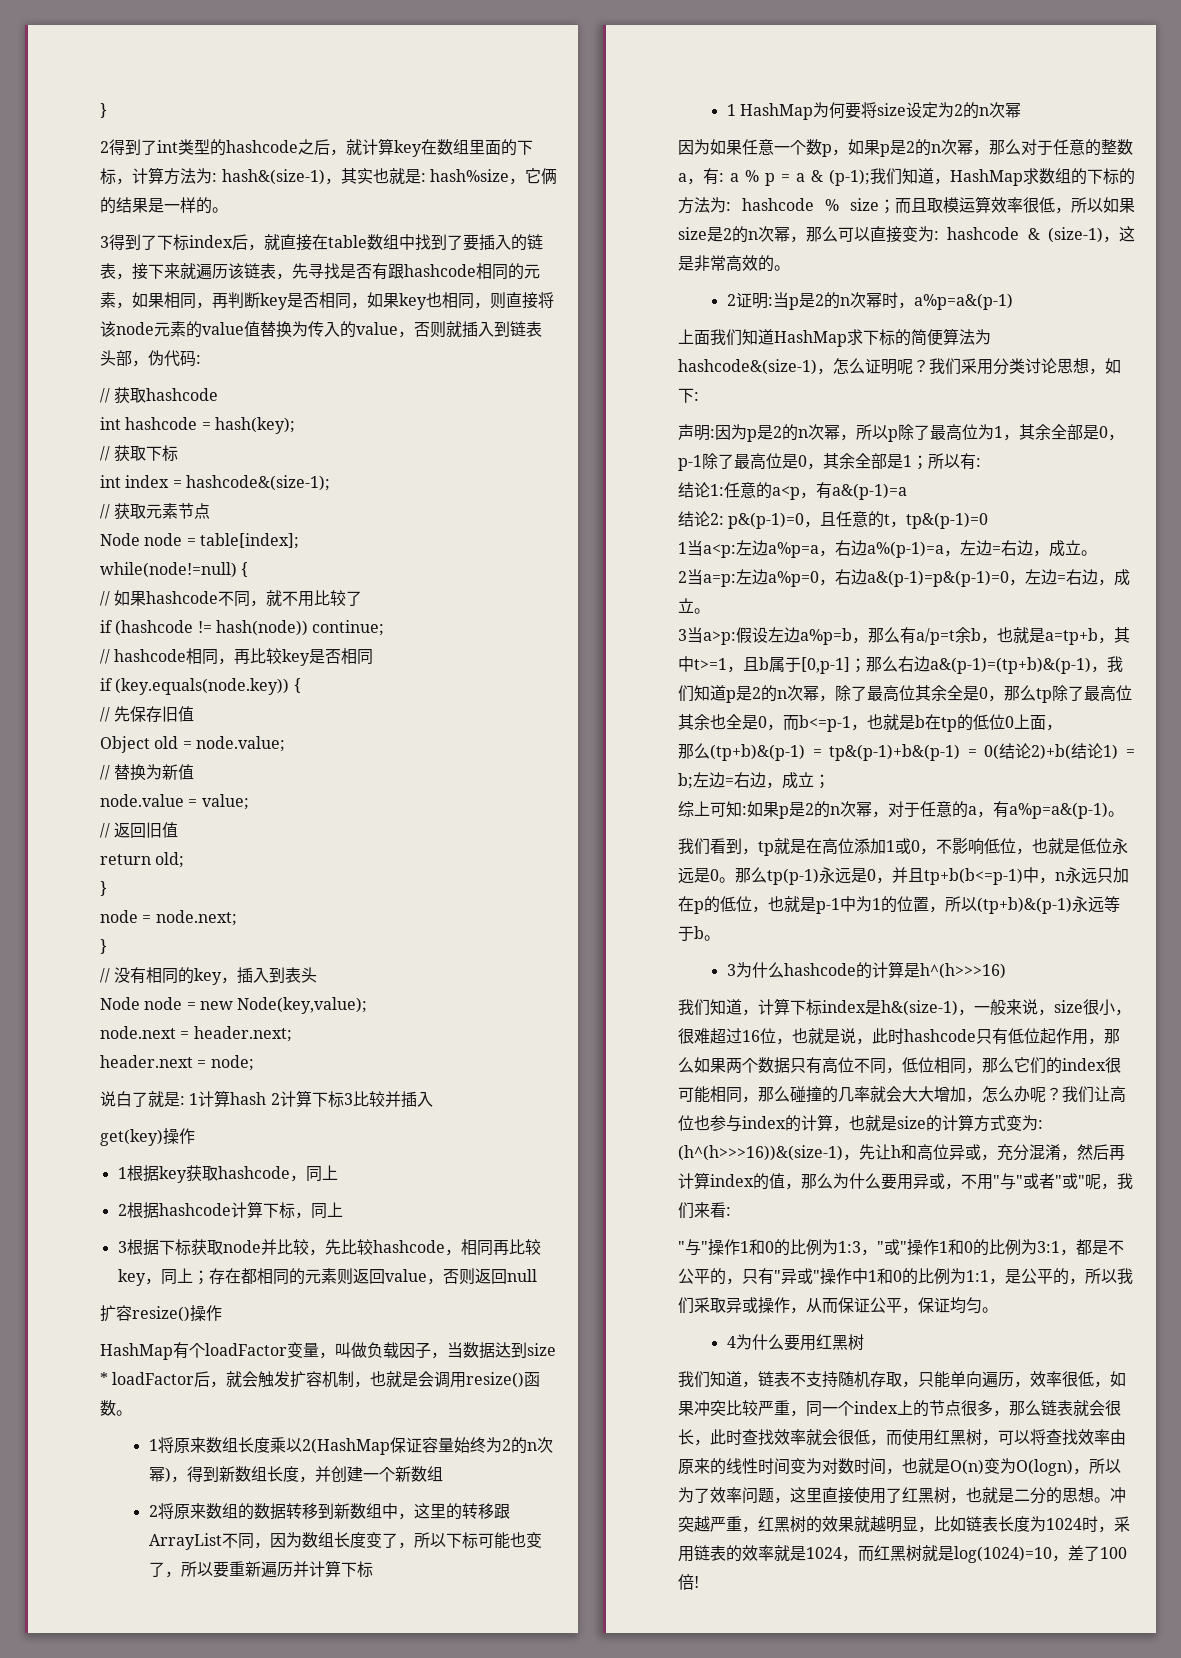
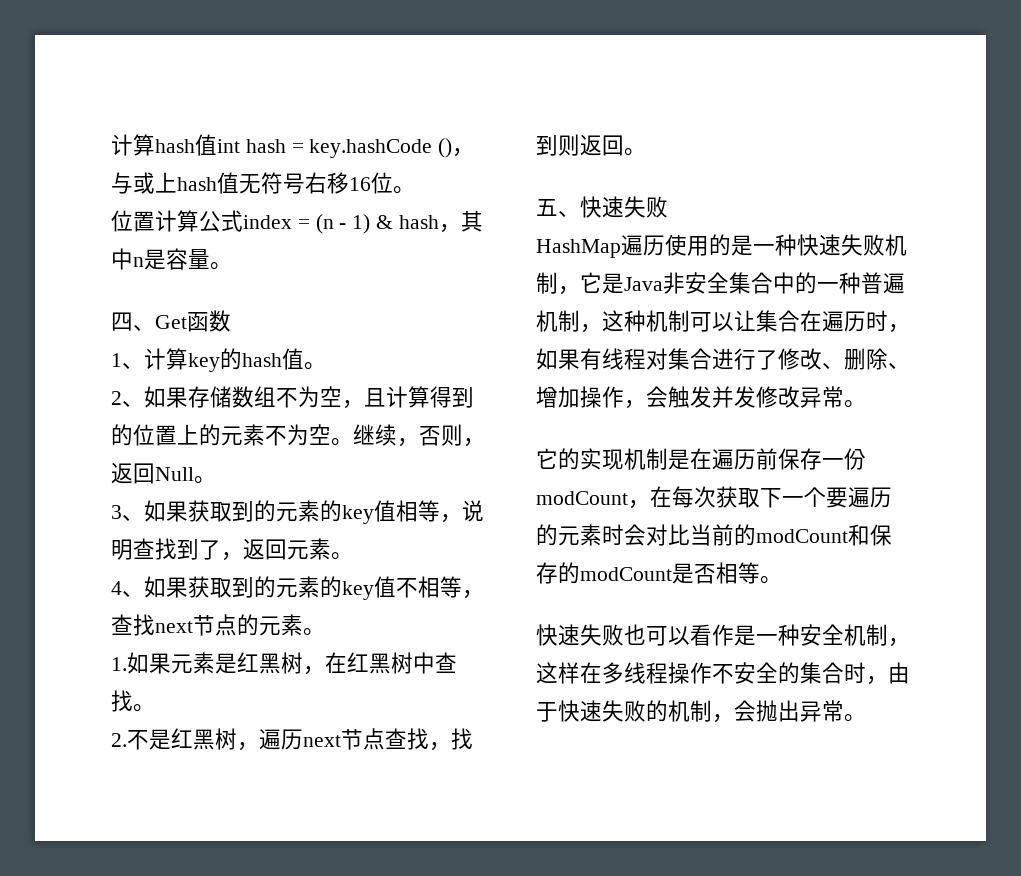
[100,103,107,118] [100,138,533,157] [100,167,557,185] [100,197,228,214] [100,234,543,251] [100,263,540,280] [100,292,554,310] [100,321,542,338] [100,350,201,367] [100,387,219,404] [100,417,295,434] [100,445,179,462] [100,475,330,491] [100,503,211,520] [100,533,299,549] [100,562,249,578] [100,590,363,607] [100,620,385,636] [100,648,374,666] [100,678,301,695] [100,706,195,722] [100,736,285,753] [100,764,195,781] [100,794,249,810] [100,822,179,838] [100,852,185,868] [100,881,107,896] [100,910,237,926] [100,939,107,954] [100,967,318,985] [100,997,368,1014] [100,1026,292,1042] [100,1055,254,1071] [100,1090,433,1108] [100,1128,195,1146] [117,1165,338,1183] [117,1201,343,1219] [117,1239,541,1256] [117,1268,537,1286] [100,1305,222,1322] [100,1342,556,1360] [100,1371,541,1388] [100,1400,132,1416] [148,1437,553,1455] [148,1466,443,1483] [148,1503,510,1520] [148,1532,542,1550] [148,1560,373,1578] [726,102,1021,120] [678,139,1133,157] [678,168,1135,186] [678,196,1135,214] [678,226,1135,243] [678,255,790,272] [726,292,1013,310] [678,328,991,347] [678,358,1121,375] [678,388,699,403] [678,424,1124,442] [678,453,981,471] [678,482,907,500] [678,511,989,529] [678,540,1097,558] [678,569,1130,587] [678,598,710,614] [678,627,1130,645] [678,656,1123,674] [678,685,1132,703] [678,714,1062,732] [678,743,1135,761] [678,772,830,789] [678,801,1124,819] [678,838,1128,856] [678,867,1129,885] [678,896,1120,914] [678,926,720,941] [726,961,1006,979] [678,998,1131,1016] [678,1028,1120,1045] [678,1057,1121,1074] [678,1086,1126,1103] [678,1114,1043,1132] [678,1144,1125,1161] [678,1172,1133,1190] [678,1202,731,1219] [678,1239,1124,1256] [678,1268,1133,1285] [678,1297,998,1314] [726,1334,864,1351] [678,1371,1126,1388] [678,1400,1121,1417] [678,1429,1126,1446] [678,1458,1121,1476] [678,1487,1126,1504] [678,1516,1130,1533] [678,1545,1127,1563] [678,1574,699,1590] } // 2得到了int类型的hashcode之后，就计算key在数组里面的下标，计算方法为: hash&(size-1)，其实也就是: hash%size，它俩的结果是一样的。 // 3得到了下标index后，就直接在table数组中找到了要插入的链表，接下来就遍历该链表，先寻找是否有跟hashcode相同的元素，如果相同，再判断key是否相同，如果key也相同，则直接将该node元素的value值替换为传入的value，否则就插入到链表头部，伪代码: // // 获取hashcode // int hashcode = hash(key); // // 获取下标 // int index = hashcode&(size-1); // // 获取元素节点 // Node node = table[index]; // while(node!=null) { // // 如果hashcode不同，就不用比较了 // if (hashcode != hash(node)) continue; // // hashcode相同，再比较key是否相同 // if (key.equals(node.key)) { // // 先保存旧值 // Object old = node.value; // // 替换为新值 // node.value = value; // // 返回旧值 // return old; // } // node = node.next; // } // // 没有相同的key，插入到表头 // Node node = new Node(key,value); // node.next = header.next; // header.next = node; // 说白了就是: 1计算hash 2计算下标3比较并插入 // get(key)操作 // 1根据key获取hashcode，同上 // 2根据hashcode计算下标，同上 // 3根据下标获取node并比较，先比较hashcode，相同再比较key，同上；存在都相同的元素则返回value，否则返回null // 扩容resize()操作 // HashMap有个loadFactor变量，叫做负载因子，当数据达到size * loadFactor后，就会触发扩容机制，也就是会调用resize()函数。 // 1将原来数组长度乘以2(HashMap保证容量始终为2的n次幂)，得到新数组长度，并创建一个新数组 // 2将原来数组的数据转移到新数组中，这里的转移跟ArrayList不同，因为数组长度变了，所以下标可能也变了，所以要重新遍历并计算下标 // 1 HashMap为何要将size设定为2的n次幂 // 因为如果任意一个数p，如果p是2的n次幂，那么对于任意的整数a，有: a % p = a & (p-1);我们知道，HashMap求数组的下标的方法为: hashcode % size；而且取模运算效率很低，所以如果size是2的n次幂，那么可以直接变为: hashcode & (size-1)，这是非常高效的。 // 2证明:当p是2的n次幂时，a%p=a&(p-1) // 上面我们知道HashMap求下标的简便算法为hashcode&(size-1)，怎么证明呢？我们采用分类讨论思想，如下: // 声明:因为p是2的n次幂，所以p除了最高位为1，其余全部是0，p-1除了最高位是0，其余全部是1；所以有: // 结论1:任意的a<p，有a&(p-1)=a // 结论2: p&(p-1)=0，且任意的t，tp&(p-1)=0 // 1当a<p:左边a%p=a，右边a%(p-1)=a，左边=右边，成立。 // 2当a=p:左边a%p=0，右边a&(p-1)=p&(p-1)=0，左边=右边，成立。 // 3当a>p:假设左边a%p=b，那么有a/p=t余b，也就是a=tp+b，其中t>=1，且b属于[0,p-1]；那么右边a&(p-1)=(tp+b)&(p-1)，我们知道p是2的n次幂，除了最高位其余全是0，那么tp除了最高位其余也全是0，而b<=p-1，也就是b在tp的低位0上面， // 那么(tp+b)&(p-1) = tp&(p-1)+b&(p-1) = 0(结论2)+b(结论1) = b;左边=右边，成立； // 综上可知:如果p是2的n次幂，对于任意的a，有a%p=a&(p-1)。 // 我们看到，tp就是在高位添加1或0，不影响低位，也就是低位永远是0。那么tp(p-1)永远是0，并且tp+b(b<=p-1)中，n永远只加在p的低位，也就是p-1中为1的位置，所以(tp+b)&(p-1)永远等于b。 // 3为什么hashcode的计算是h^(h>>>16) // 我们知道，计算下标index是h&(size-1)，一般来说，size很小，很难超过16位，也就是说，此时hashcode只有低位起作用，那么如果两个数据只有高位不同，低位相同，那么它们的index很可能相同，那么碰撞的几率就会大大增加，怎么办呢？我们让高位也参与index的计算，也就是size的计算方式变为: (h^(h>>>16))&(size-1)，先让h和高位异或，充分混淆，然后再计算index的值，那么为什么要用异或，不用"与"或者"或"呢，我们来看: // "与"操作1和0的比例为1:3，"或"操作1和0的比例为3:1，都是不公平的，只有"异或"操作中1和0的比例为1:1，是公平的，所以我们采取异或操作，从而保证公平，保证均匀。 // 4为什么要用红黑树 // 我们知道，链表不支持随机存取，只能单向遍历，效率很低，如果冲突比较严重，同一个index上的节点很多，那么链表就会很长，此时查找效率就会很低，而使用红黑树，可以将查找效率由原来的线性时间变为对数时间，也就是O(n)变为O(logn)，所以为了效率问题，这里直接使用了红黑树，也就是二分的思想。冲突越严重，红黑树的效果就越明显，比如链表长度为1024时，采用链表的效率就是1024，而红黑树就是log(1024)=10，差了100倍! -> [111,134,475,158] [111,172,415,194] [111,210,483,234] [111,248,232,270] [111,310,231,332] [111,348,326,372] [111,386,474,409] [111,424,485,447] [111,462,216,484] [111,500,484,524] [111,538,353,561] [111,576,484,600] [111,614,325,636] [111,652,457,675] [111,690,155,712] [111,728,473,751] [536,134,646,156] [536,196,668,218] [536,234,907,258] [536,272,905,295] [536,310,910,333] [536,348,910,370] [536,386,866,409] [536,448,866,470] [536,486,892,509] [536,524,892,546] [536,562,782,584] [536,624,910,647] [536,662,910,685] [536,700,866,723] 计算hash值int hash = key.hashCode ()，与或上hash值无符号右移16位。 // 位置计算公式index = (n - 1) & hash，其中n是容量。 // 四、Get函数 // 1、计算key的hash值。 // 2、如果存储数组不为空，且计算得到的位置上的元素不为空。继续，否则，返回Null。 // 3、如果获取到的元素的key值相等，说明查找到了，返回元素。 // 4、如果获取到的元素的key值不相等，查找next节点的元素。 // 1.如果元素是红黑树，在红黑树中查找。 // 2.不是红黑树，遍历next节点查找，找到则返回。 // 五、快速失败 // HashMap遍历使用的是一种快速失败机制，它是Java非安全集合中的一种普遍机制，这种机制可以让集合在遍历时，如果有线程对集合进行了修改、删除、增加操作，会触发并发修改异常。 // 它的实现机制是在遍历前保存一份modCount，在每次获取下一个要遍历的元素时会对比当前的modCount和保存的modCount是否相等。 // 快速失败也可以看作是一种安全机制，这样在多线程操作不安全的集合时，由于快速失败的机制，会抛出异常。

